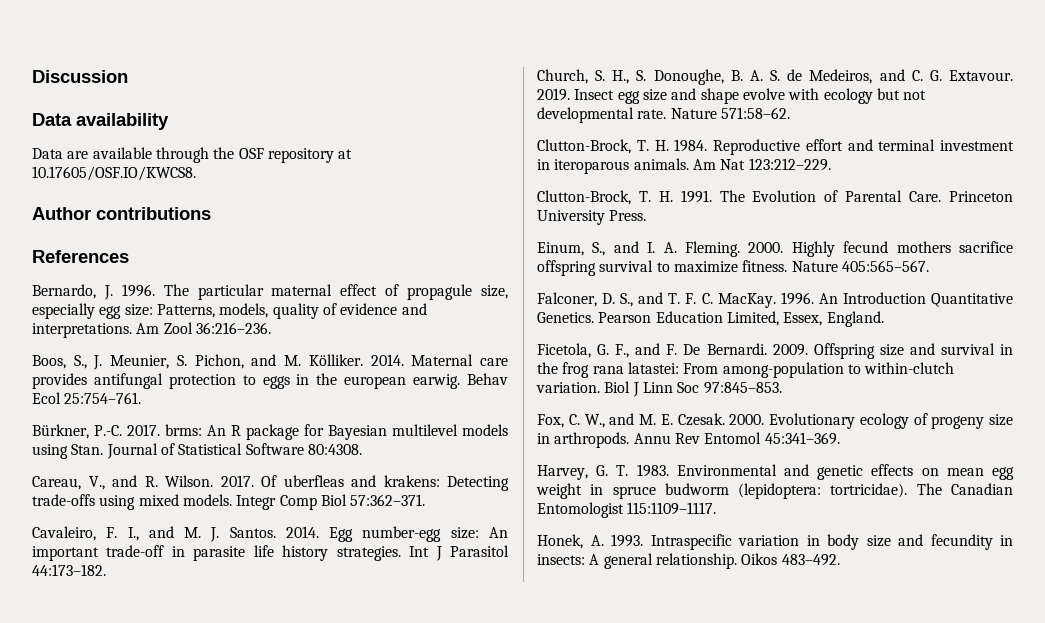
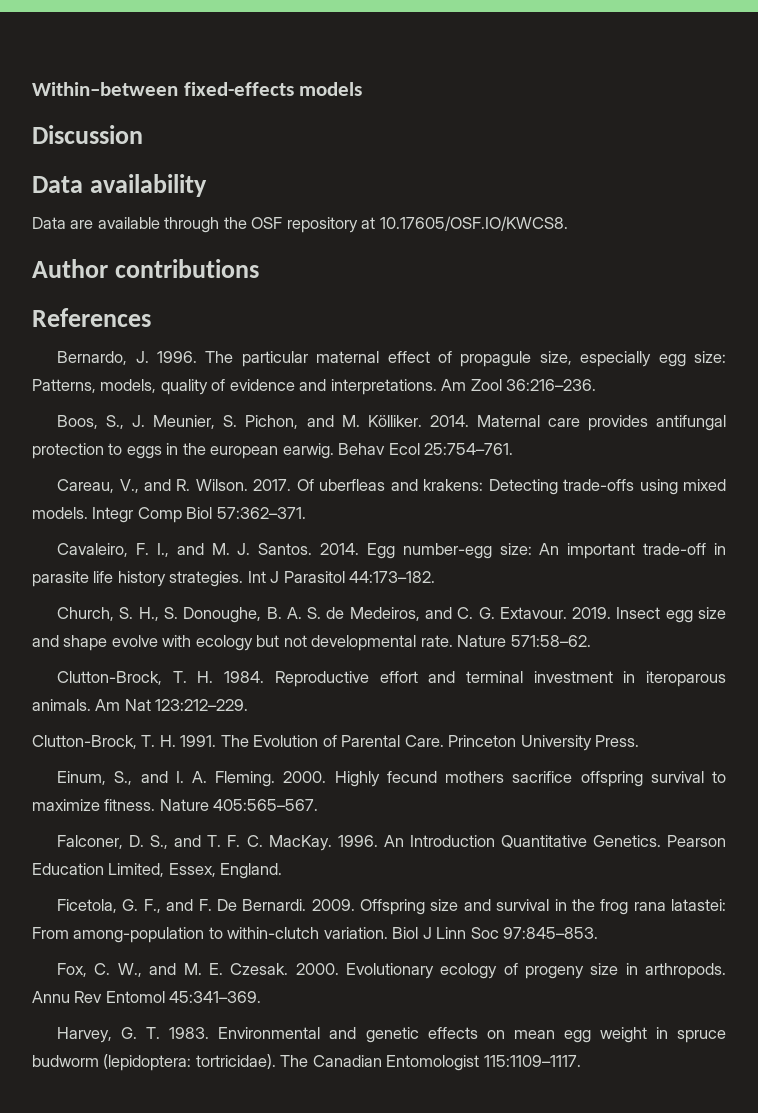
(32, 76) none -> [32,82,363,96] Within–between fixed-effects models //
[32,424,508,440] [32,443,362,459] // Bürkner, P.-C. 2017. brms: An R package for Bayesian multilevel models using Stan. Journal of Statistical Software 80:4308. -> (514, 449) none
[537,534,1013,550] [537,553,840,569] // Honek, A. 1993. Intraspecific variation in body size and fecundity in insects: A general relationship. Oikos 483–492. -> (581, 1061) none

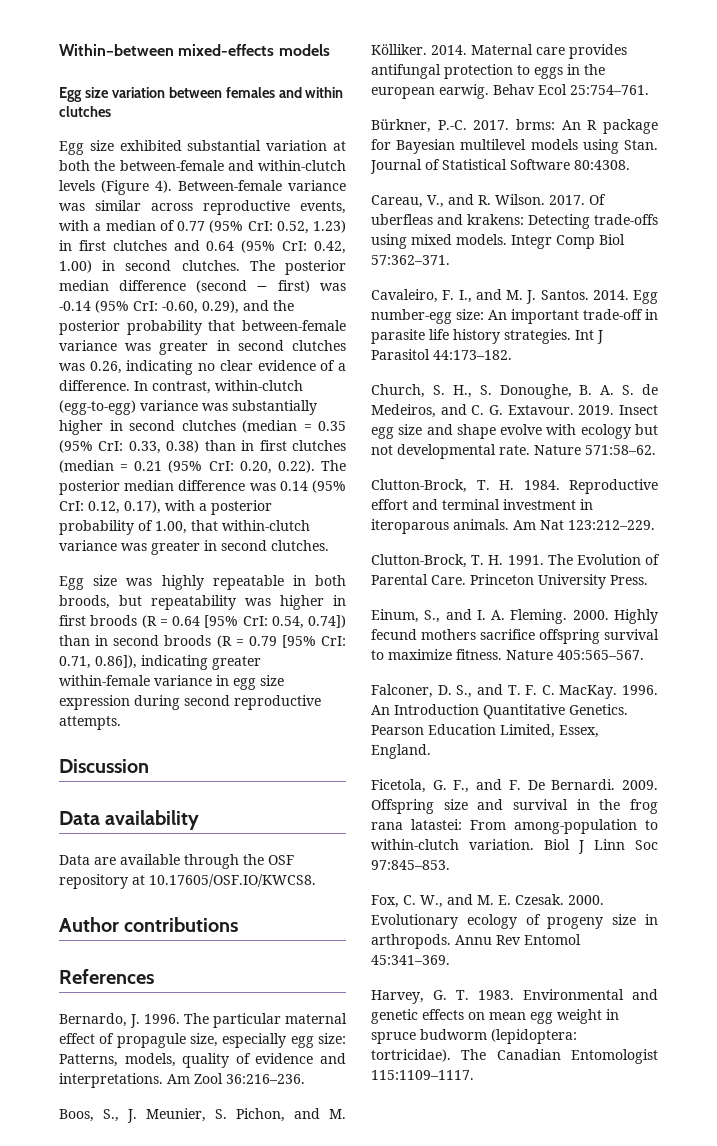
[183,82,363,96] fixed-effects models -> [178,44,330,56] [59,87,344,102] [59,106,111,117] [59,140,347,155] [59,160,346,171] [59,180,346,195] [59,200,346,215] [59,220,346,234] [59,240,346,254] [59,260,346,275] [59,280,346,293] [59,300,294,314] [59,320,346,335] [59,340,346,355] [59,360,347,375] [59,380,303,394] [59,400,317,415] [59,420,346,435] [59,440,346,454] [59,460,346,474] [59,480,346,495] [59,500,272,515] [59,520,310,535] [59,540,329,555] [59,575,346,590] [59,595,346,610] [59,615,346,629] [59,635,346,648] [59,655,261,670] [59,675,284,690] [59,695,321,710] [59,716,121,730] mixed-effects models // Egg size variation between females and within clutches // Egg size exhibited substantial variation at both the between-female and within-clutch levels (Figure 4). Between-female variance was similar across reproductive events, with a median of 0.77 (95% CrI: 0.52, 1.23) in first clutches and 0.64 (95% CrI: 0.42, 1.00) in second clutches. The posterior median difference (second − first) was -0.14 (95% CrI: -0.60, 0.29), and the posterior probability that between-female variance was greater in second clutches was 0.26, indicating no clear evidence of a difference. In contrast, within-clutch (egg-to-egg) variance was substantially higher in second clutches (median = 0.35 (95% CrI: 0.33, 0.38) than in first clutches (median = 0.21 (95% CrI: 0.20, 0.22). The posterior median difference was 0.14 (95% CrI: 0.12, 0.17), with a posterior probability of 1.00, that within-clutch variance was greater in second clutches. // Egg size was highly repeatable in both broods, but repeatability was higher in first broods (R = 0.64 [95% CrI: 0.54, 0.74]) than in second broods (R = 0.79 [95% CrI: 0.71, 0.86]), indicating greater within-female variance in egg size expression during second reproductive attempts.
(514, 449) none -> [371,119,658,134] [371,139,658,154] [370,159,630,174] // Bürkner, P.-C. 2017. brms: An R package for Bayesian multilevel models using Stan. Journal of Statistical Software 80:4308.

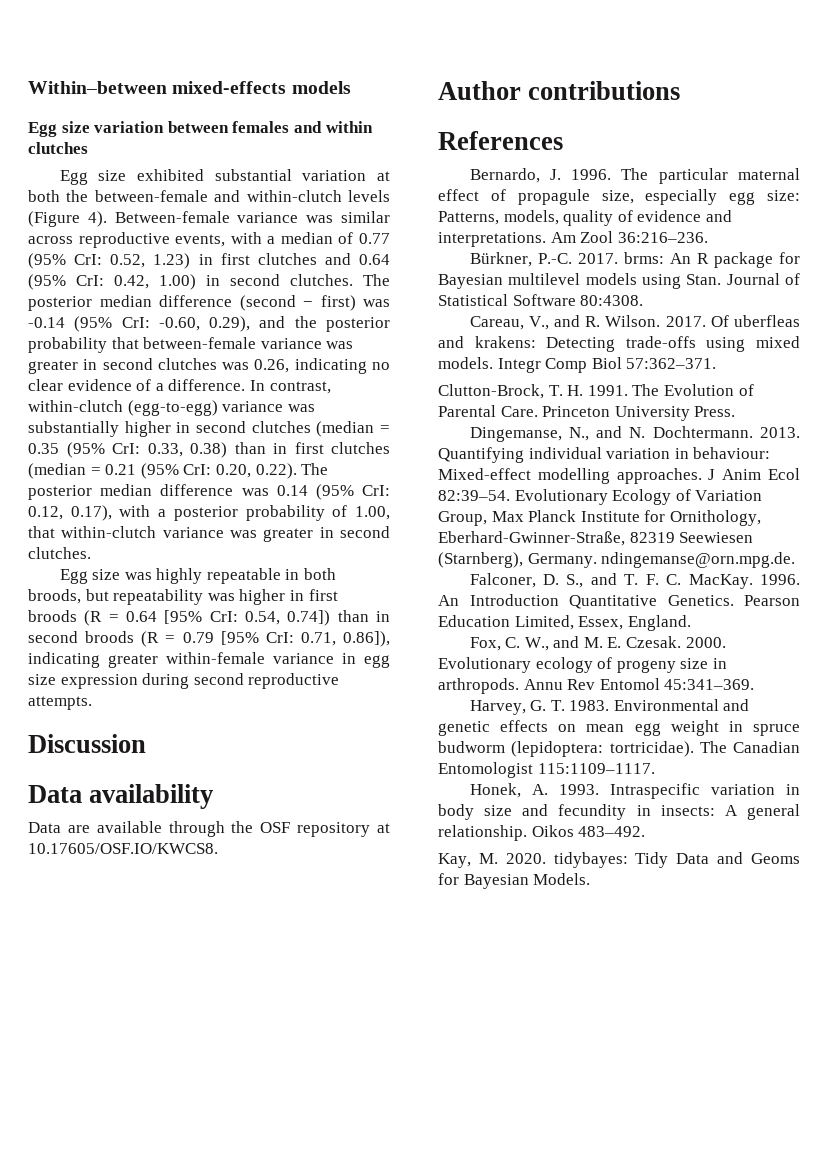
[59,1108,346,1123] [371,44,627,59] [371,64,605,79] [371,84,649,99] // Boos, S., J. Meunier, S. Pichon, and M. Kölliker. 2014. Maternal care provides antifungal protection to eggs in the european earwig. Behav Ecol 25:754–761. -> (708, 237) none
[371,289,658,304] [371,309,658,324] [371,329,603,344] [371,349,512,360] [371,384,658,399] [371,404,658,418] [371,424,658,439] [371,444,656,459] [371,479,658,494] [371,499,593,510] [371,519,655,534] // Cavaleiro, F. I., and M. J. Santos. 2014. Egg number-egg size: An important trade-off in parasite life history strategies. Int J Parasitol 44:173–182. // Church, S. H., S. Donoughe, B. A. S. de Medeiros, and C. G. Extavour. 2019. Insect egg size and shape evolve with ecology but not developmental rate. Nature 571:58–62. // Clutton-Brock, T. H. 1984. Reproductive effort and terminal investment in iteroparous animals. Am Nat 123:212–229. -> (717, 363) none
[371,609,658,624] [371,629,659,644] [371,649,644,660] Einum, S., and I. A. Fleming. 2000. Highly fecund mothers sacrifice offspring survival to maximize fitness. Nature 405:565–567. -> [469,426,800,442] [438,447,771,463] [438,468,800,484] [438,489,763,505] [438,510,761,526] [438,531,754,546] [438,552,796,568] Dingemanse, N., and N. Dochtermann. 2013. Quantifying individual variation in behaviour: Mixed-effect modelling approaches. J Anim Ecol 82:39–54. Evolutionary Ecology of Variation Group, Max Planck Institute for Ornithology, Eberhard-Gwinner-Straße, 82319 Seewiesen (Starnberg), Germany. ndingemanse@orn.mpg.de.
[371,779,658,793] [371,799,658,814] [371,819,658,834] [371,839,658,854] [371,860,450,870] // Ficetola, G. F., and F. De Bernardi. 2009. Offspring size and survival in the frog rana latastei: From among-population to within-clutch variation. Biol J Linn Soc 97:845–853. -> (691, 623) none
(474, 1075) none -> [469,783,800,799] [438,804,800,820] [438,825,646,841] [438,852,800,868] [438,873,591,889] // Honek, A. 1993. Intraspecific variation in body size and fecundity in insects: A general relationship. Oikos 483–492. // Kay, M. 2020. tidybayes: Tidy Data and Geoms for Bayesian Models.

